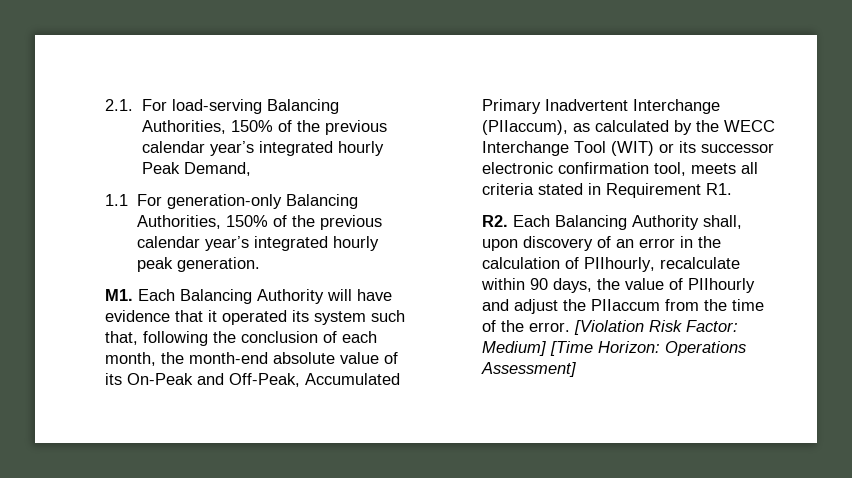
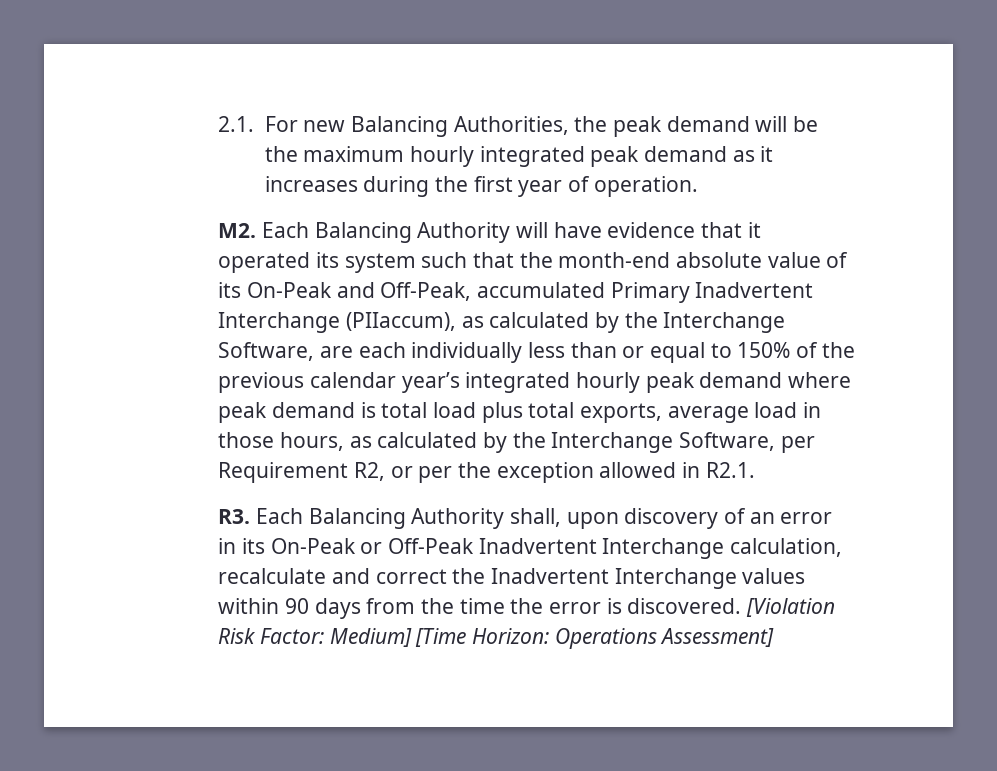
[171,99,339,114] [141,120,387,135] [141,141,384,156] [141,162,251,176] [105,194,358,209] [136,215,382,230] [136,236,379,251] [136,257,260,272] [105,289,134,301] load-serving Balancing Authorities, 150% of the previous calendar year’s integrated hourly Peak Demand, // 1.1 For generation-only Balancing Authorities, 150% of the previous calendar year’s integrated hourly peak generation. // M1. -> [303,116,819,137] [264,146,774,167] [264,176,698,197] [218,223,257,238] new Balancing Authorities, the peak demand will be the maximum hourly integrated peak demand as it increases during the first year of operation. // M2.
[105,331,378,346] [105,352,157,366] that, following the conclusion of each month, -> [472,252,514,268] that
[305,373,401,385] Accumulated -> [476,282,605,298] accumulated
[724,120,776,132] [482,141,775,156] [482,162,759,176] [482,183,733,198] [482,215,509,227] WECC Interchange Tool (WIT) or its successor electronic confirmation tool, meets all criteria stated in Requirement R1. // R2. -> [663,312,786,333] [218,342,855,363] [218,372,851,393] [218,402,821,423] [218,432,815,453] [218,462,755,483] [218,509,251,524] Interchange Software, are each individually less than or equal to 150% of the previous calendar year’s integrated hourly peak demand where peak demand is total load plus total exports, average load in those hours, as calculated by the Interchange Software, per Requirement R2, or per the exception allowed in R2.1. // R3.
[698,236,722,248] [482,257,741,272] [481,278,756,293] [482,299,765,314] [482,320,571,332] the calculation of PIIhourly, recalculate within 90 days, the value of PIIhourly and adjust the PIIaccum from the time of the error. -> [241,538,842,559] [218,568,806,589] [218,598,742,619] its On-Peak or Off-Peak Inadvertent Interchange calculation, recalculate and correct the Inadvertent Interchange values within 90 days from the time the error is discovered.

